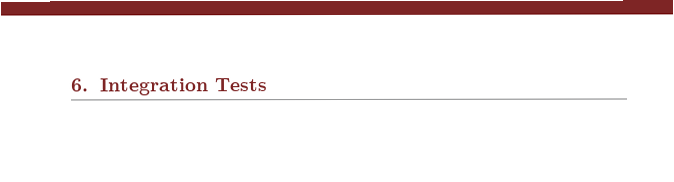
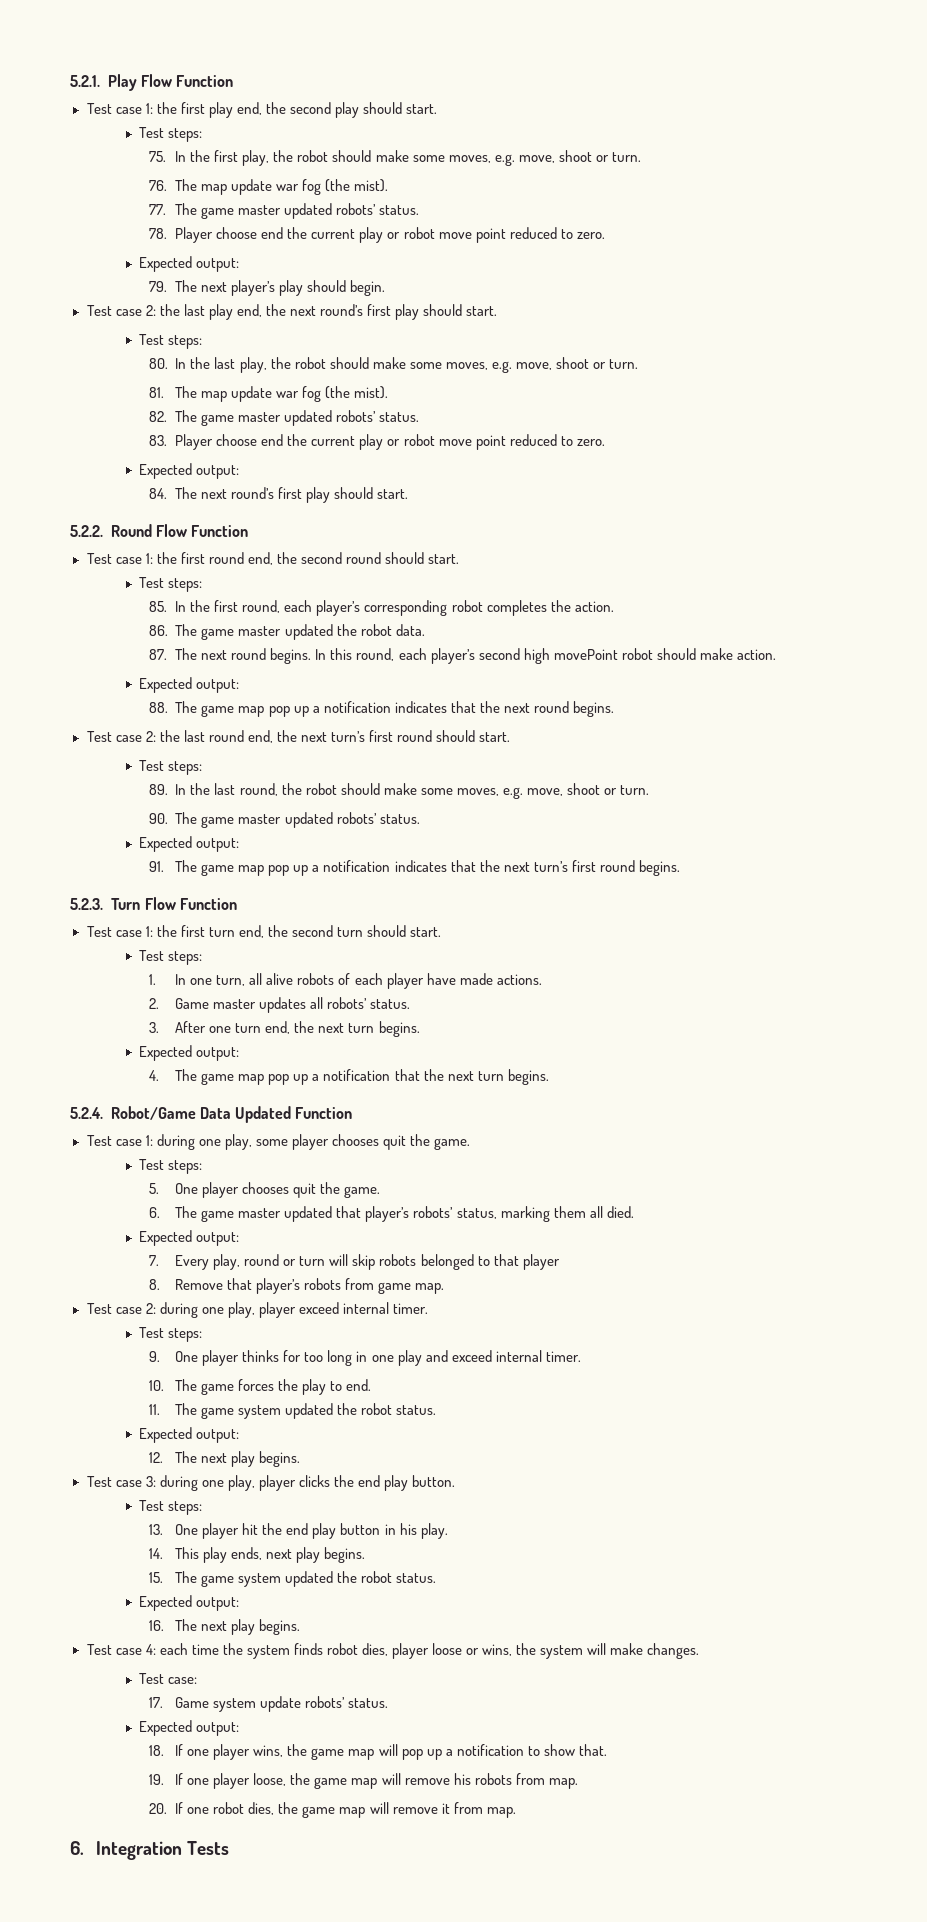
(70, 85) none -> [70,74,234,91] [86,102,438,118] [139,127,203,142] [148,150,641,166] [148,179,389,195] [148,203,420,219] [148,227,605,243] [139,256,240,272] [148,280,386,296] [86,304,498,320] [139,334,203,349] [148,357,639,373] [148,386,389,402] [148,410,420,426] [148,434,605,450] [139,463,240,479] [148,487,409,503] [70,524,249,537] [86,552,460,565] [139,577,203,592] [148,600,614,616] [148,624,425,640] [148,648,776,664] [139,677,240,693] [148,701,614,717] [86,730,511,743] [139,760,203,775] [148,783,650,799] [148,812,420,828] [139,836,240,852] [148,860,680,876] [70,897,238,910] [86,925,442,938] [139,950,203,965] [148,973,542,989] [148,997,411,1013] [148,1021,420,1037] [139,1045,240,1061] [148,1069,549,1085] [70,1106,353,1123] [86,1134,471,1150] [139,1159,203,1174] [148,1182,381,1198] [148,1206,634,1222] [139,1230,240,1246] [148,1254,560,1270] [148,1278,445,1294] [86,1302,428,1318] [139,1327,203,1342] [148,1350,581,1366] [148,1379,372,1395] [148,1403,437,1419] [139,1427,240,1443] [148,1451,301,1467] [86,1475,456,1491] [139,1500,203,1515] [148,1523,448,1539] [148,1547,366,1563] [148,1571,437,1587] [139,1595,240,1611] [148,1619,301,1635] [86,1643,700,1659] [139,1673,198,1684] [148,1696,389,1712] [139,1720,240,1736] [148,1744,607,1760] [148,1773,578,1789] [148,1802,516,1818] 5.2.1. Play Flow Function // Test case 1: the first play end, the second play should start. // Test steps: // 75. In the first play, the robot should make some moves, e.g. move, shoot or turn. // 76. The map update war fog (the mist). // 77. The game master updated robots’ status. // 78. Player choose end the current play or robot move point reduced to zero. // Expected output: // 79. The next player’s play should begin. // Test case 2: the last play end, the next round’s first play should start. // Test steps: // 80. In the last play, the robot should make some moves, e.g. move, shoot or turn. // 81. The map update war fog (the mist). // 82. The game master updated robots’ status. // 83. Player choose end the current play or robot move point reduced to zero. // Expected output: // 84. The next round’s first play should start. // 5.2.2. Round Flow Function // Test case 1: the first round end, the second round should start. // Test steps: // 85. In the first round, each player’s corresponding robot completes the action. // 86. The game master updated the robot data. // 87. The next round begins. In this round, each player’s second high movePoint robot should make action. // Expected output: // 88. The game map pop up a notification indicates that the next round begins. // Test case 2: the last round end, the next turn’s first round should start. // Test steps: // 89. In the last round, the robot should make some moves, e.g. move, shoot or turn. // 90. The game master updated robots’ status. // Expected output: // 91. The game map pop up a notification indicates that the next turn’s first round begins. // 5.2.3. Turn Flow Function // Test case 1: the first turn end, the second turn should start. // Test steps: // 1. In one turn, all alive robots of each player have made actions. // 2. Game master updates all robots’ status. // 3. After one turn end, the next turn begins. // Expected output: // 4. The game map pop up a notification that the next turn begins. // 5.2.4. Robot/Game Data Updated Function // Test case 1: during one play, some player chooses quit the game. // Test steps: // 5. One player chooses quit the game. // 6. The game master updated that player’s robots’ status, marking them all died. // Expected output: // 7. Every play, round or turn will skip robots belonged to that player // 8. Remove that player’s robots from game map. // Test case 2: during one play, player exceed internal timer. // Test steps: // 9. One player thinks for too long in one play and exceed internal timer. // 10. The game forces the play to end. // 11. The game system updated the robot status. // Expected output: // 12. The next play begins. // Test case 3: during one play, player clicks the end play button. // Test steps: // 13. One player hit the end play button in his play. // 14. This play ends, next play begins. // 15. The game system updated the robot status. // Expected output: // 16. The next play begins. // Test case 4: each time the system finds robot dies, player loose or wins, the system will make changes. // Test case: // 17. Game system update robots’ status. // Expected output: // 18. If one player wins, the game map will pop up a notification to show that. // 19. If one player loose, the game map will remove his robots from map. // 20. If one robot dies, the game map will remove it from map. //

